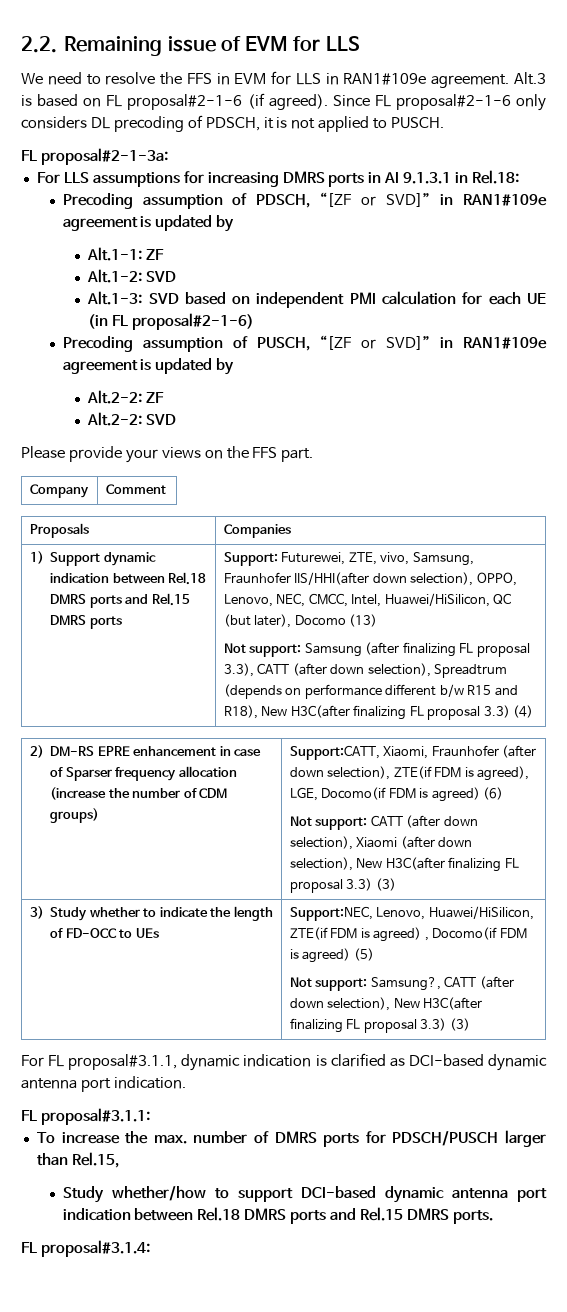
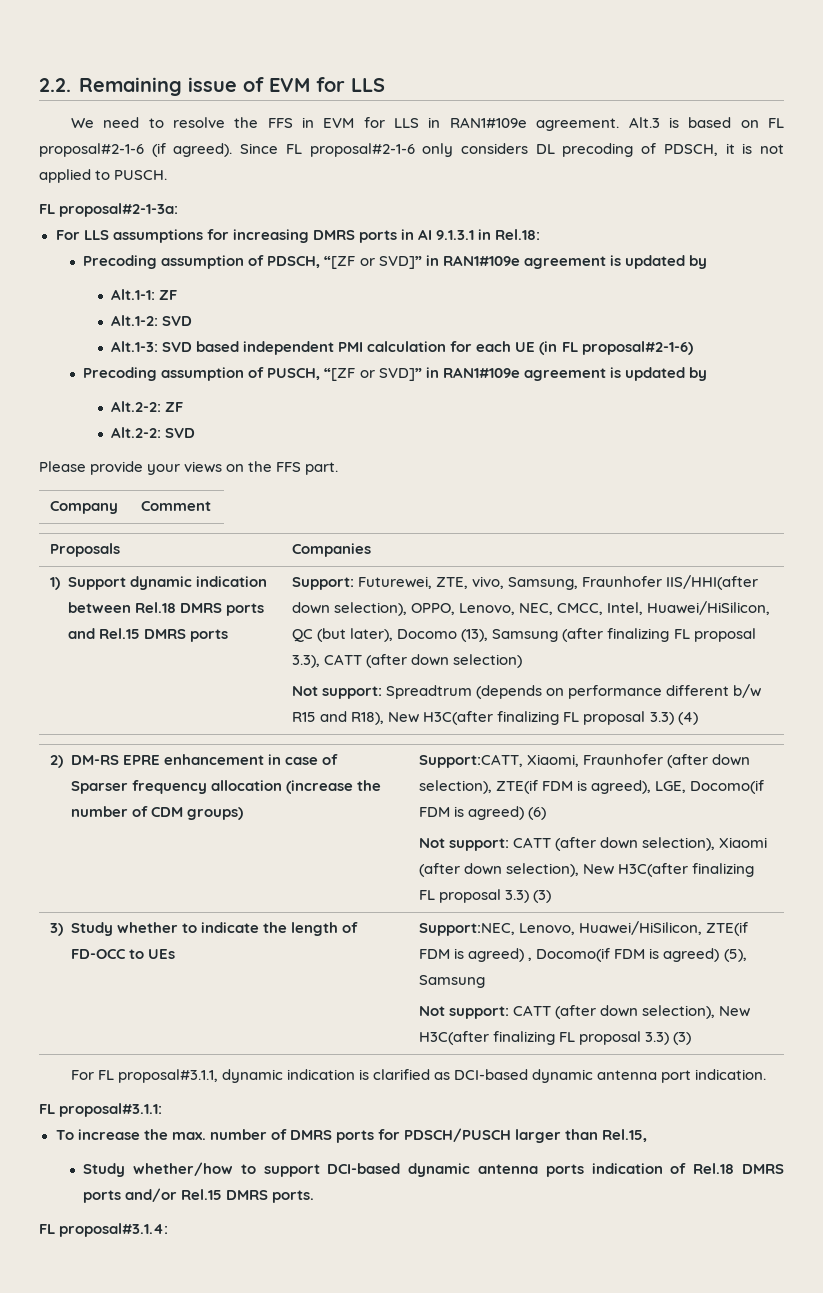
[232,296,251,305] on -> (240, 346) none
[349,614,378,627] [223,643,302,657] (13) // Not support: -> [461,629,489,642] (13),
[367,663,431,677] selection), -> [453,654,523,668] [292,686,383,699] selection) // Not support:
[353,948,374,961] [289,977,441,991] (5) // Not support: Samsung?, -> [723,949,747,962] [419,975,486,988] [419,1006,510,1019] (5), Samsung // Not support:
[516,1188,547,1202] [62,1207,357,1224] port indication between Rel.18 DMRS ports and -> [545,1163,784,1177] [83,1188,178,1203] ports indication of Rel.18 DMRS ports and/or

